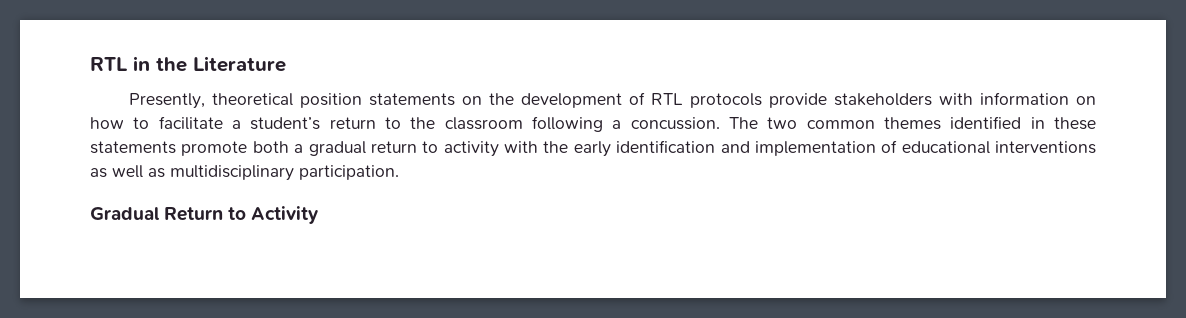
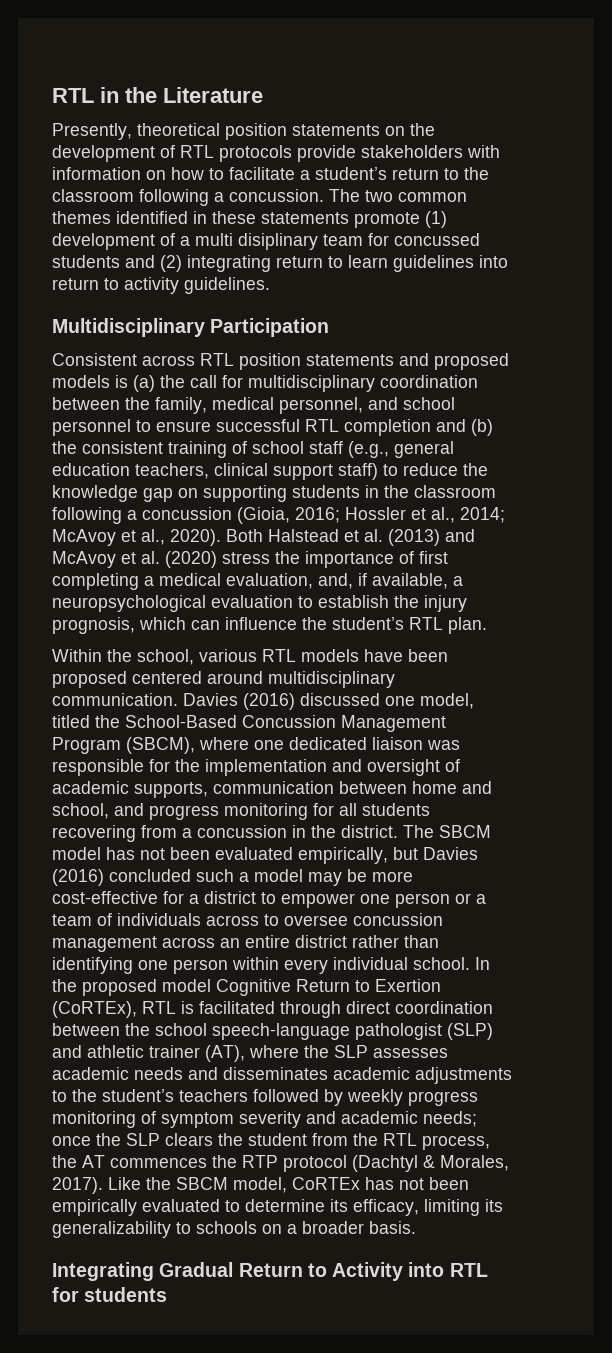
[252,140,1096,157] [90,165,399,181] [90,206,319,224] both a gradual return to activity with the early identification and implementation of educational interventions as well as multidisciplinary participation. // Gradual Return to Activity -> [425,211,447,228] [52,233,480,250] [52,255,508,272] [52,277,270,294] [52,318,330,337] [52,353,509,370] [52,375,478,392] [52,397,455,414] [52,419,493,436] [52,441,454,458] [52,463,488,480] [52,485,496,502] [52,507,505,524] [52,529,475,546] [52,551,448,568] [52,573,463,590] [52,595,467,612] [52,617,487,634] [52,649,448,665] [52,671,395,688] [52,693,474,710] [52,715,446,732] [52,737,460,754] [52,759,460,776] [52,781,492,798] [52,803,430,820] [52,825,491,842] [52,847,478,864] [52,869,413,886] [52,891,486,908] [52,913,443,926] [52,935,439,952] [52,957,490,974] [52,979,441,996] [52,1001,493,1018] [52,1023,493,1040] [52,1045,448,1062] [52,1067,512,1084] [52,1089,478,1106] [52,1111,477,1128] [52,1133,490,1150] [52,1155,509,1172] [52,1177,469,1194] [52,1199,503,1216] [52,1221,416,1238] [52,1262,488,1281] [52,1287,168,1302] (1) development of a multi disiplinary team for concussed students and (2) integrating return to learn guidelines into return to activity guidelines. // Multidisciplinary Participation // Consistent across RTL position statements and proposed models is (a) the call for multidisciplinary coordination between the family, medical personnel, and school personnel to ensure successful RTL completion and (b) the consistent training of school staff (e.g., general education teachers, clinical support staff) to reduce the knowledge gap on supporting students in the classroom following a concussion (Gioia, 2016; Hossler et al., 2014; McAvoy et al., 2020). Both Halstead et al. (2013) and McAvoy et al. (2020) stress the importance of first completing a medical evaluation, and, if available, a neuropsychological evaluation to establish the injury prognosis, which can influence the student’s RTL plan. // Within the school, various RTL models have been proposed centered around multidisciplinary communication. Davies (2016) discussed one model, titled the School-Based Concussion Management Program (SBCM), where one dedicated liaison was responsible for the implementation and oversight of academic supports, communication between home and school, and progress monitoring for all students recovering from a concussion in the district. The SBCM model has not been evaluated empirically, but Davies (2016) concluded such a model may be more cost-effective for a district to empower one person or a team of individuals across to oversee concussion management across an entire district rather than identifying one person within every individual school. In the proposed model Cognitive Return to Exertion (CoRTEx), RTL is facilitated through direct coordination between the school speech-language pathologist (SLP) and athletic trainer (AT), where the SLP assesses academic needs and disseminates academic adjustments to the student’s teachers followed by weekly progress monitoring of symptom severity and academic needs; once the SLP clears the student from the RTL process, the AT commences the RTP protocol (Dachtyl & Morales, 2017). Like the SBCM model, CoRTEx has not been empirically evaluated to determine its efficacy, limiting its generalizability to schools on a broader basis. // Integrating Gradual Return to Activity into RTL for students

